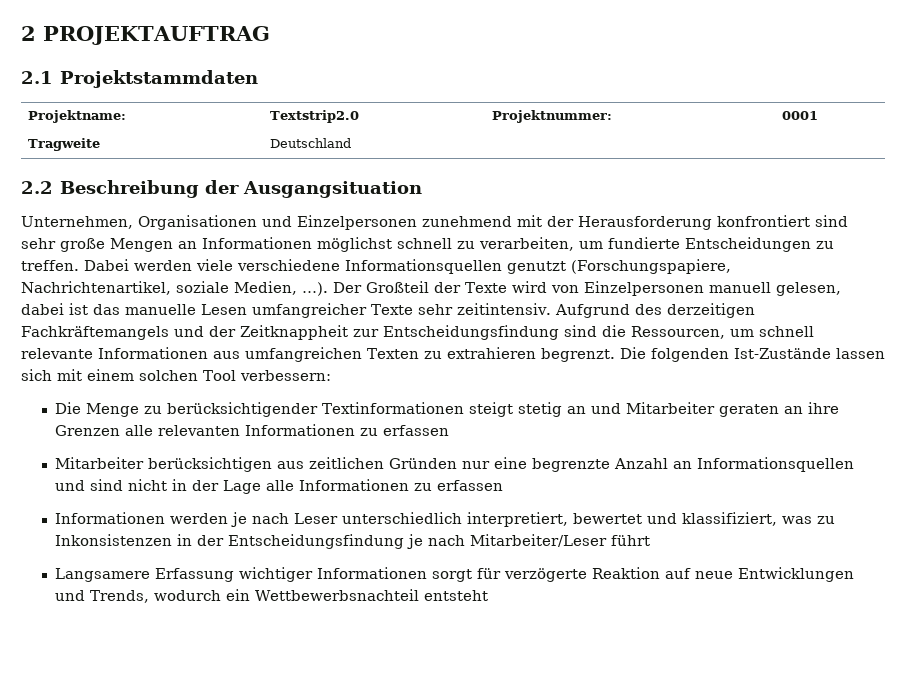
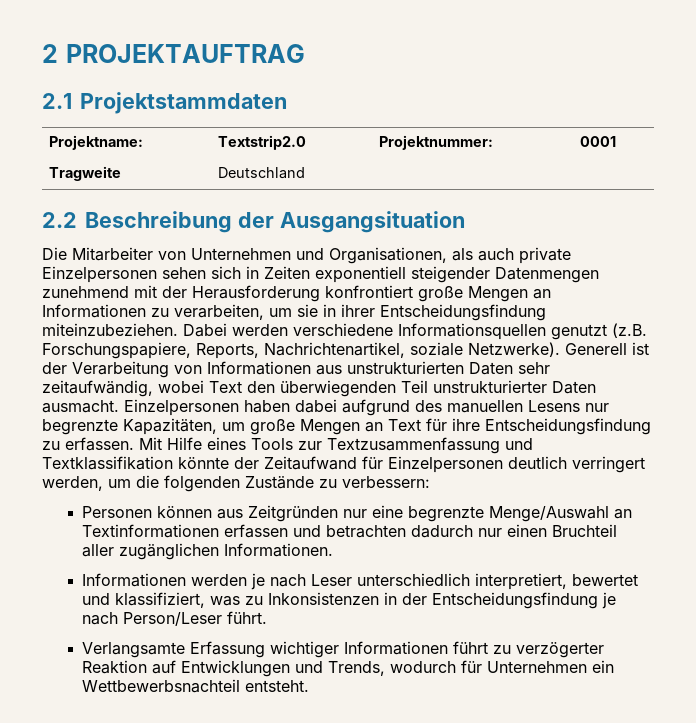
[21,215,417,230] Unternehmen, Organisationen und Einzelpersonen -> [42,247,571,264] [42,266,599,283] Die Mitarbeiter von Unternehmen und Organisationen, als auch private Einzelpersonen sehen sich in Zeiten exponentiell steigender Datenmengen
[815,215,848,227] [21,238,56,249] sind sehr -> (413, 291) none
[317,237,452,252] möglichst schnell -> (146, 311) none
[608,237,834,252] [21,260,79,271] fundierte Entscheidungen zu treffen. -> [297,304,546,321] [42,323,178,336] sie in ihrer Entscheidungsfindung miteinzubeziehen.
[196,259,233,271] viele -> (288, 330) none
[571,259,731,274] [21,281,841,296] [21,303,755,318] [21,325,814,340] [21,347,885,362] [21,369,331,381] [54,402,839,417] [54,424,449,436] [54,457,854,472] [54,479,503,494] (Forschungspapiere, Nachrichtenartikel, soziale Medien, …). Der Großteil der Texte wird von Einzelpersonen manuell gelesen, dabei ist das manuelle Lesen umfangreicher Texte sehr zeitintensiv. Aufgrund des derzeitigen Fachkräftemangels und der Zeitknappheit zur Entscheidungsfindung sind die Ressourcen, um schnell relevante Informationen aus umfangreichen Texten zu extrahieren begrenzt. Die folgenden Ist-Zustände lassen sich mit einem solchen Tool verbessern: // Die Menge zu berücksichtigender Textinformationen steigt stetig an und Mitarbeiter geraten an ihre Grenzen alle relevanten Informationen zu erfassen // Mitarbeiter berücksichtigen aus zeitlichen Gründen nur eine begrenzte Anzahl an Informationsquellen und sind nicht in der Lage alle Informationen zu erfassen -> [612,323,647,338] [42,342,649,359] [42,361,550,378] [42,380,596,397] [42,399,609,416] [42,418,651,435] [42,437,533,454] [42,456,645,473] [42,475,430,492] [82,505,633,522] [82,524,618,538] [82,543,334,560] (z.B. Forschungspapiere, Reports, Nachrichtenartikel, soziale Netzwerke). Generell ist der Verarbeitung von Informationen aus unstrukturierten Daten sehr zeitaufwändig, wobei Text den überwiegenden Teil unstrukturierter Daten ausmacht. Einzelpersonen haben dabei aufgrund des manuellen Lesens nur begrenzte Kapazitäten, um große Mengen an Text für ihre Entscheidungsfindung zu erfassen. Mit Hilfe eines Tools zur Textzusammenfassung und Textklassifikation könnte der Zeitaufwand für Einzelpersonen deutlich verringert werden, um die folgenden Zustände zu verbessern: // Personen können aus Zeitgründen nur eine begrenzte Menge/Auswahl an Textinformationen erfassen und betrachten dadurch nur einen Bruchteil aller zugänglichen Informationen.
[469,534,650,547] [54,567,587,582] Mitarbeiter/Leser führt // Langsamere Erfassung wichtiger Informationen sorgt für verzögerte -> [123,611,268,626] [82,641,605,658] Person/Leser führt. // Verlangsamte Erfassung wichtiger Informationen führt zu verzögerter
[694,571,733,579] neue -> (177, 667) none
(221, 595) none -> [461,660,588,673] für Unternehmen
[423,590,488,601] entsteht -> [245,680,310,692] entsteht.

